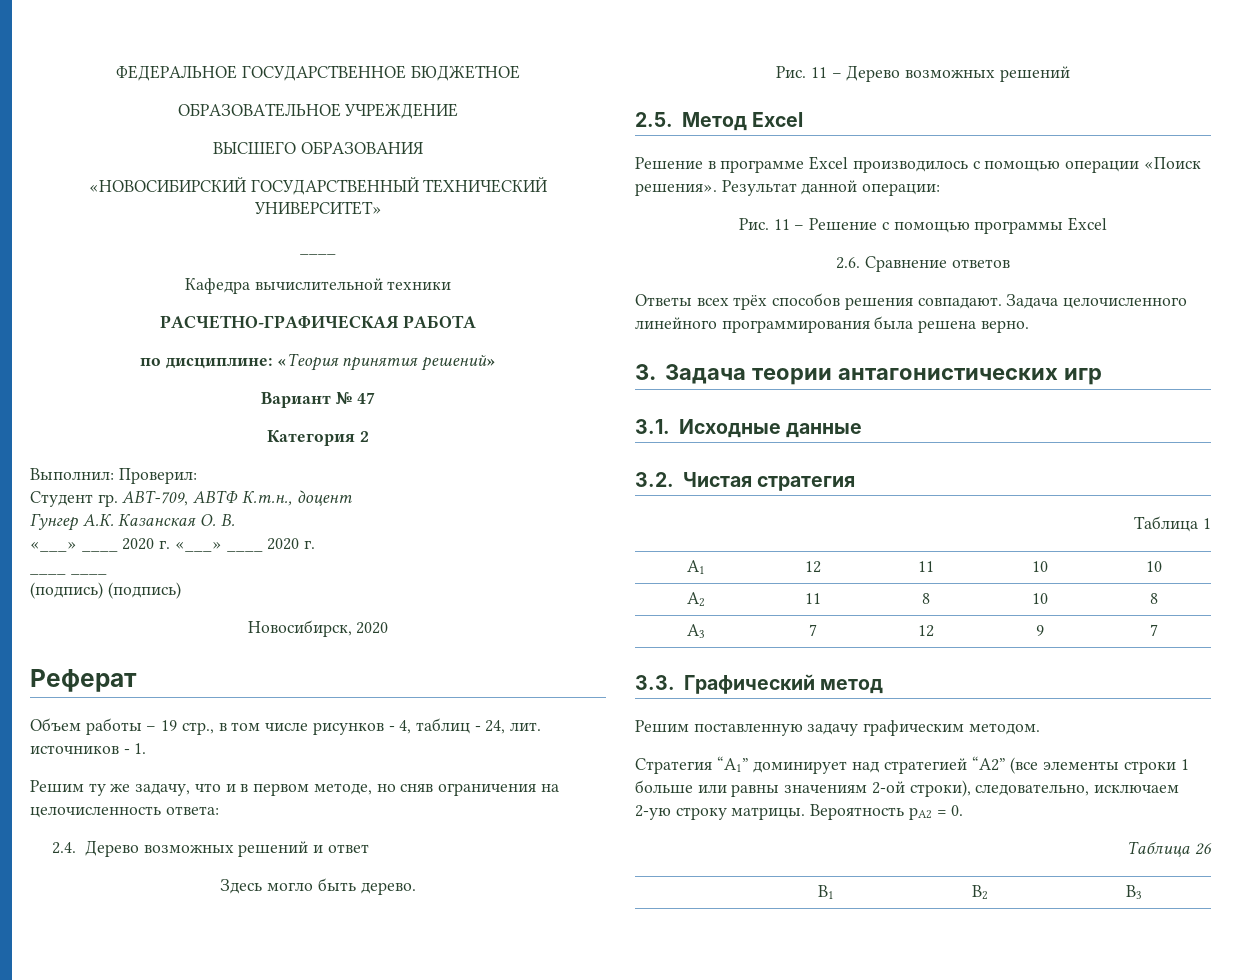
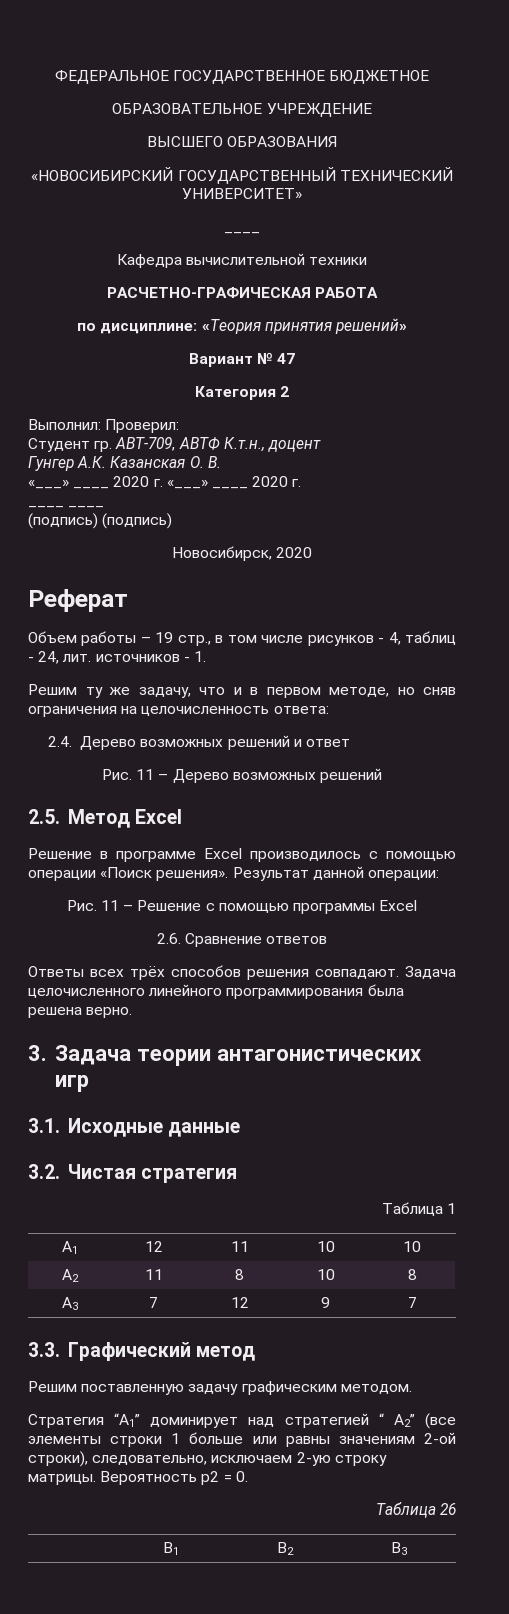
[220,878,416,895] // Здесь могло быть дерево. -> (350, 743) none
[971,756,1006,771] “A2” -> [378,1413,415,1427] “ A2”
[908,807,932,820] pA2 -> [201,1471,220,1485] p2

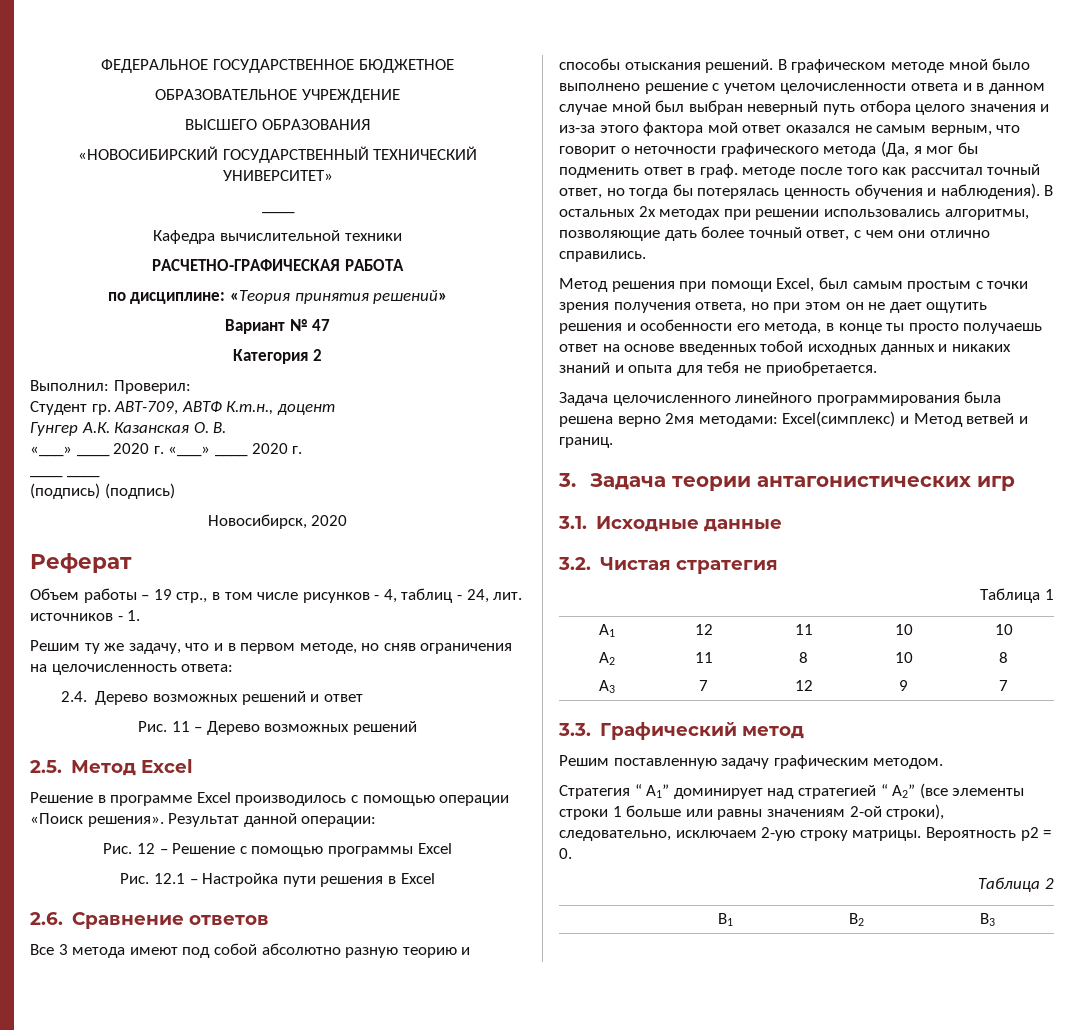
[101,900,120,911] 11 -> [137,843,156,854] 12
[156,933,328,947] [28,965,399,980] 2.6. Сравнение ответов // Ответы всех трёх способов решения совпадают. -> [120,873,435,887] [30,912,269,929] [30,943,471,958] [559,58,1031,73] [559,83,1045,94] [559,100,1050,115] [559,122,1021,136] [559,141,978,157] [559,164,1041,178] [559,183,1054,199] [559,206,1029,220] [559,226,990,241] [559,251,646,262] [559,277,1029,292] [559,302,988,313] [559,319,1043,334] [559,340,1011,355] [559,361,877,376] Рис. 12.1 – Настройка пути решения в Excel // 2.6. Сравнение ответов // Все 3 метода имеют под собой абсолютно разную теорию и способы отыскания решений. В графическом методе мной было выполнено решение с учетом целочисленности ответа и в данном случае мной был выбран неверный путь отбора целого значения и из-за этого фактора мой ответ оказался не самым верным, что говорит о неточности графического метода (Да, я мог бы подменить ответ в граф. методе после того как рассчитал точный ответ, но тогда бы потерялась ценность обучения и наблюдения). В остальных 2х методах при решении использовались алгоритмы, позволяющие дать более точный ответ, с чем они отлично справились. // Метод решения при помощи Excel, был самым простым с точки зрения получения ответа, но при этом он не дает ощутить решения и особенности его метода, в конце ты просто получаешь ответ на основе введенных тобой исходных данных и никаких знаний и опыта для тебя не приобретается. //
[86,1007,133,1018] верно. -> [617,411,1028,427] [559,437,613,448] верно 2мя методами: Excel(симплекс) и Метод ветвей и границ.
[114,1413,141,1427] “A1” -> [634,784,670,798] “ A1”
[440,1503,456,1515] 26 -> [1045,878,1054,889] 2

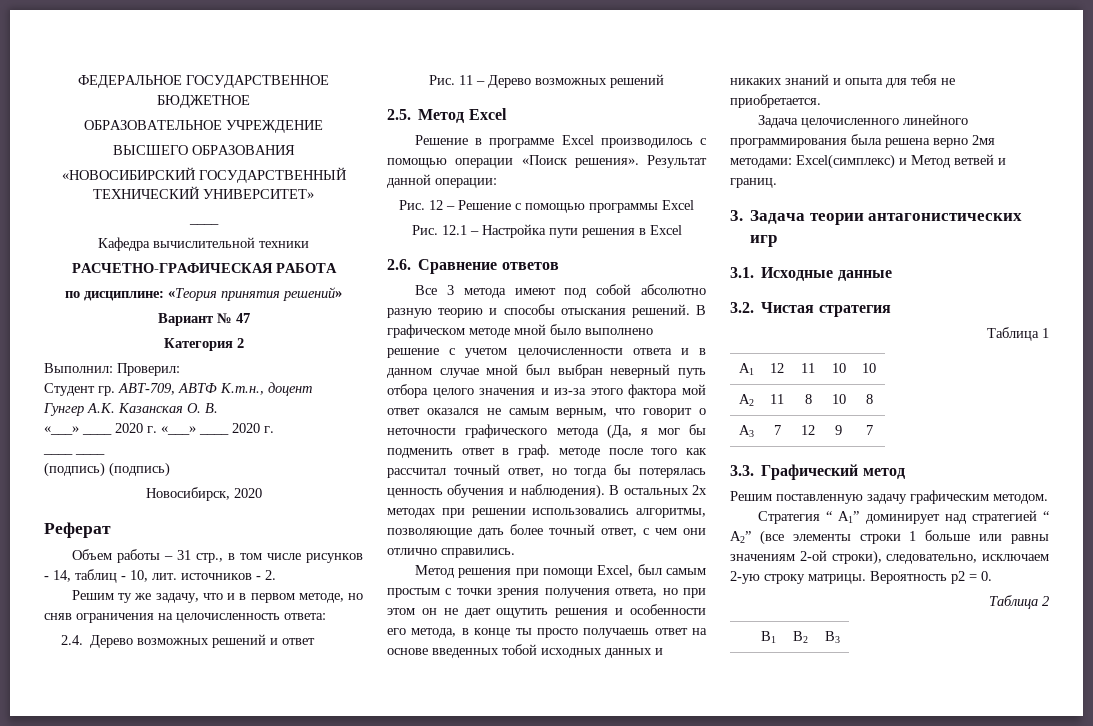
[153,589,172,600] 19 -> [176,550,191,560] 31
[383,589,397,603] 4, -> [53,570,71,582] 14,
[466,589,489,603] 24, -> [130,570,148,582] 10,
[127,610,141,621] 1. -> [265,570,276,580] 2.

